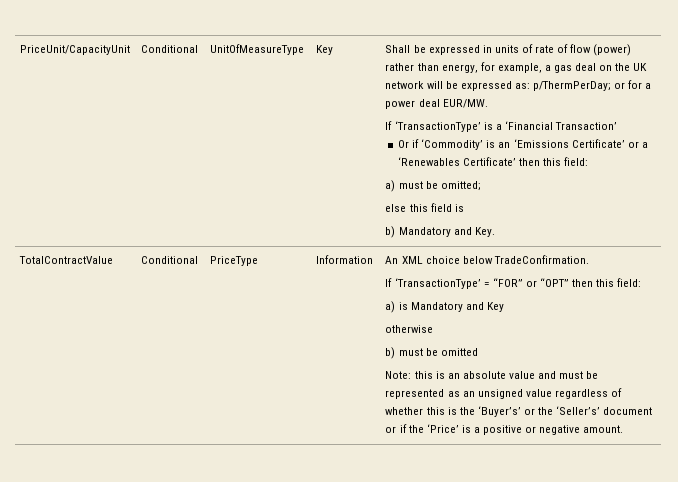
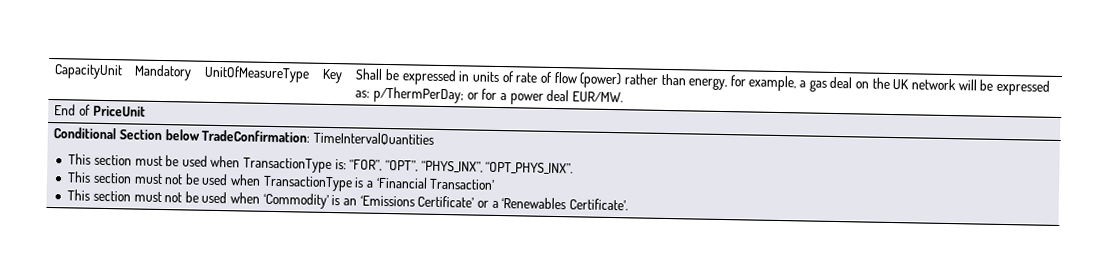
[20,45,131,55] [141,45,199,53] PriceUnit/CapacityUnit | Conditional -> [54,64,124,80] [134,64,193,81] CapacityUnit | Mandatory
[385,121,617,132] [398,139,420,148] // If ‘TransactionType’ is a ‘Financial Transaction’ // Or if -> [54,104,146,117] [53,127,434,146] [68,153,574,175] [67,171,496,192] [67,189,261,204] // End of PriceUnit // Conditional Section below TradeConfirmation: TimeIntervalQuantities // This section must be used when TransactionType is: “FOR”, “OPT”, “PHYS_INX”, “OPT_PHYS_INX”. // This section must not be used when TransactionType is a ‘Financial Transaction’ // This section must not be used when
[463,157,589,166] [385,180,481,192] [385,203,464,212] [385,226,495,238] [19,256,114,264] [141,256,199,264] [210,256,259,266] [316,255,374,264] [385,255,589,264] [385,278,642,289] [385,301,504,313] [385,325,434,333] [385,347,478,359] [385,371,599,379] [385,388,623,399] [385,406,653,417] [385,424,624,435] Certificate’ then this field: // a) must be omitted; // else this field is // b) Mandatory and Key. // TotalContractValue | Conditional | PriceType | Information | An XML choice below TradeConfirmation. // If ‘TransactionType’ = “FOR” or “OPT” then this field: // a) is Mandatory and Key // otherwise // b) must be omitted // Note: this is an absolute value and must be represented as an unsigned value regardless of whether this is the ‘Buyer’s’ or the ‘Seller’s’ document or if the ‘Price’ is a positive or negative amount. -> [568,198,628,211] Certificate’.

